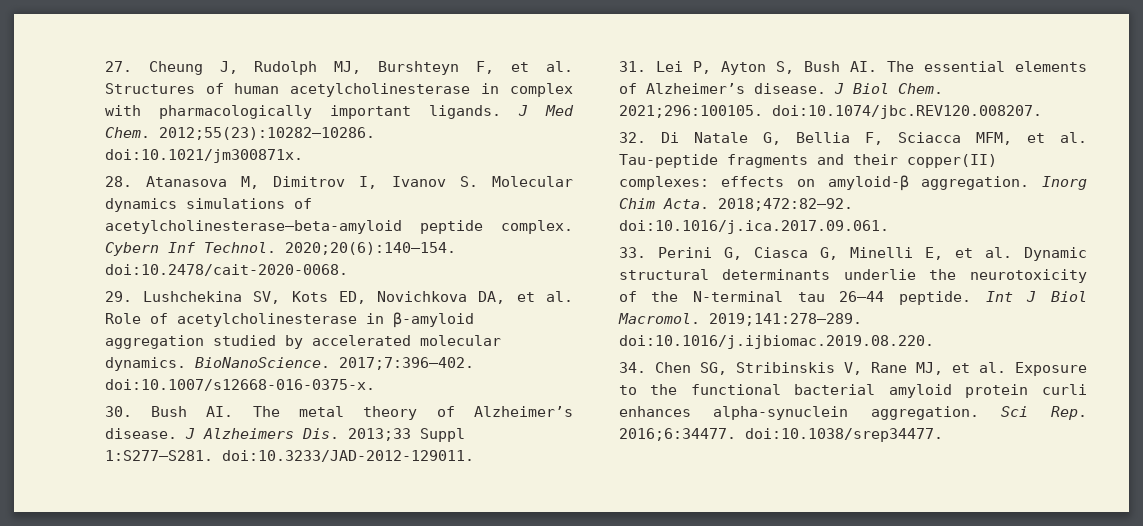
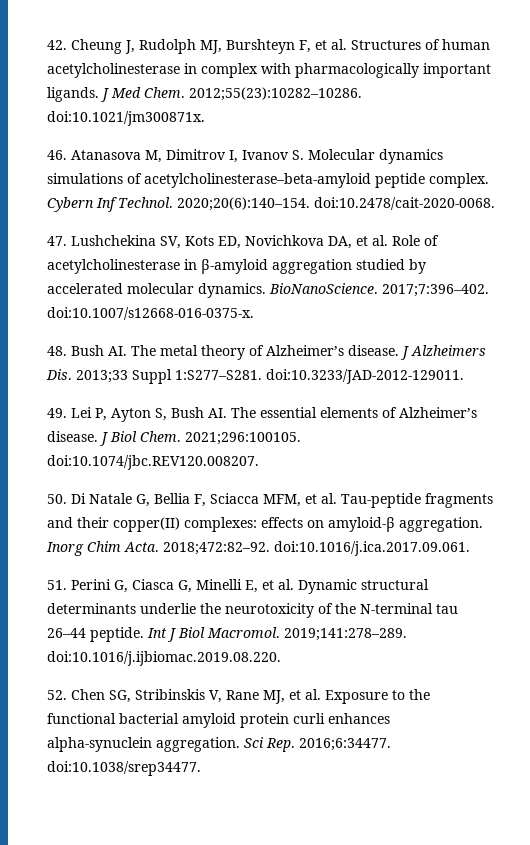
[104,61,132,72] 27. -> [47,40,68,50] 42.
[104,176,132,187] 28. -> [47,150,68,160] 46.
[104,291,132,302] 29. -> [47,236,68,246] 47.
[104,406,132,417] 30. -> [47,346,68,356] 48.
[618,61,646,72] 31. -> [47,408,68,418] 49.
[618,132,646,143] 32. -> [47,494,68,504] 50.
[618,247,646,258] 33. -> [47,580,68,590] 51.
[618,362,646,373] 34. -> [47,690,68,700] 52.

